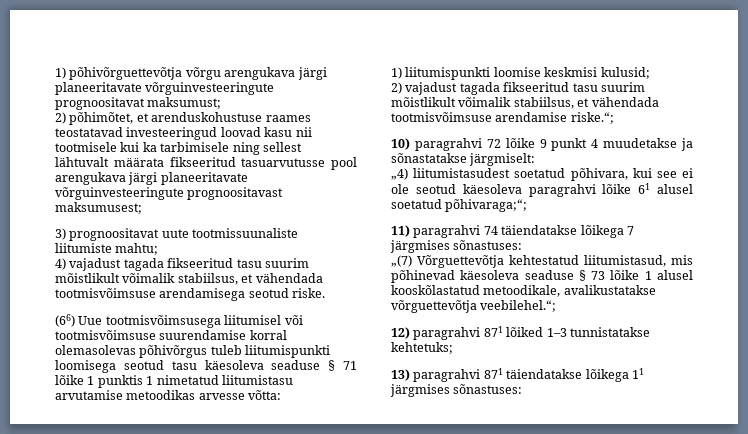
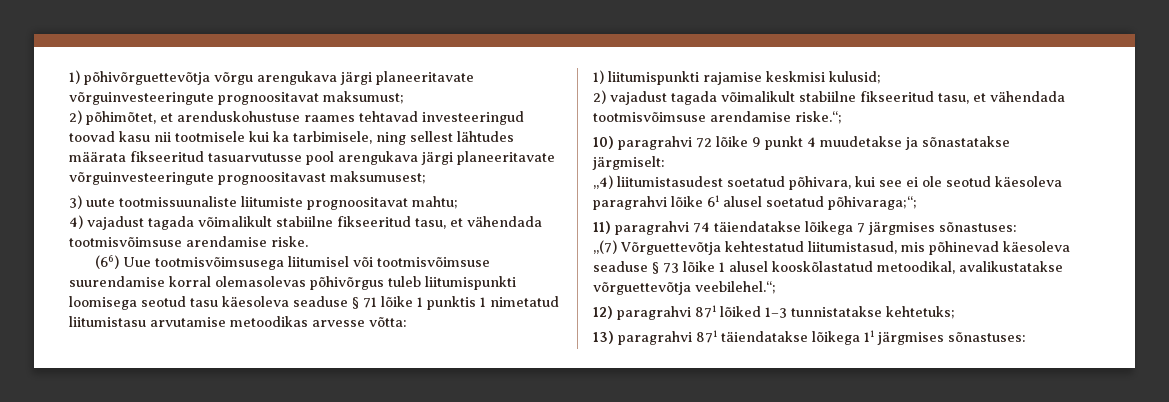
[55,127,261,140] teostatavad investeeringud loovad -> [359,111,524,125] [69,131,115,142] tehtavad investeeringud toovad
[160,142,230,152] tarbimisele -> [293,131,372,144] tarbimisele,
[55,157,109,167] lähtuvalt -> [457,131,514,142] lähtudes
[69,228,160,241] prognoositavat -> (82, 202) none
(112, 248) none -> [307,197,408,210] prognoositavat
[167,258,309,268] [55,273,323,285] [55,288,289,301] fikseeritud tasu suurim mõistlikult võimalik stabiilsus, et vähendada tootmisvõimsuse arendamisega seotud -> [198,216,542,229] [69,236,267,247] võimalikult stabiilne fikseeritud tasu, et vähendada tootmisvõimsuse arendamise
[493,67,541,77] loomise -> [703,72,762,85] rajamise
[503,82,645,92] [391,97,574,109] fikseeritud tasu suurim mõistlikult võimalik stabiilsus, -> [721,91,969,104] võimalikult stabiilne fikseeritud tasu,
[483,285,561,297] metoodikale, -> [877,261,955,274] metoodikal,

